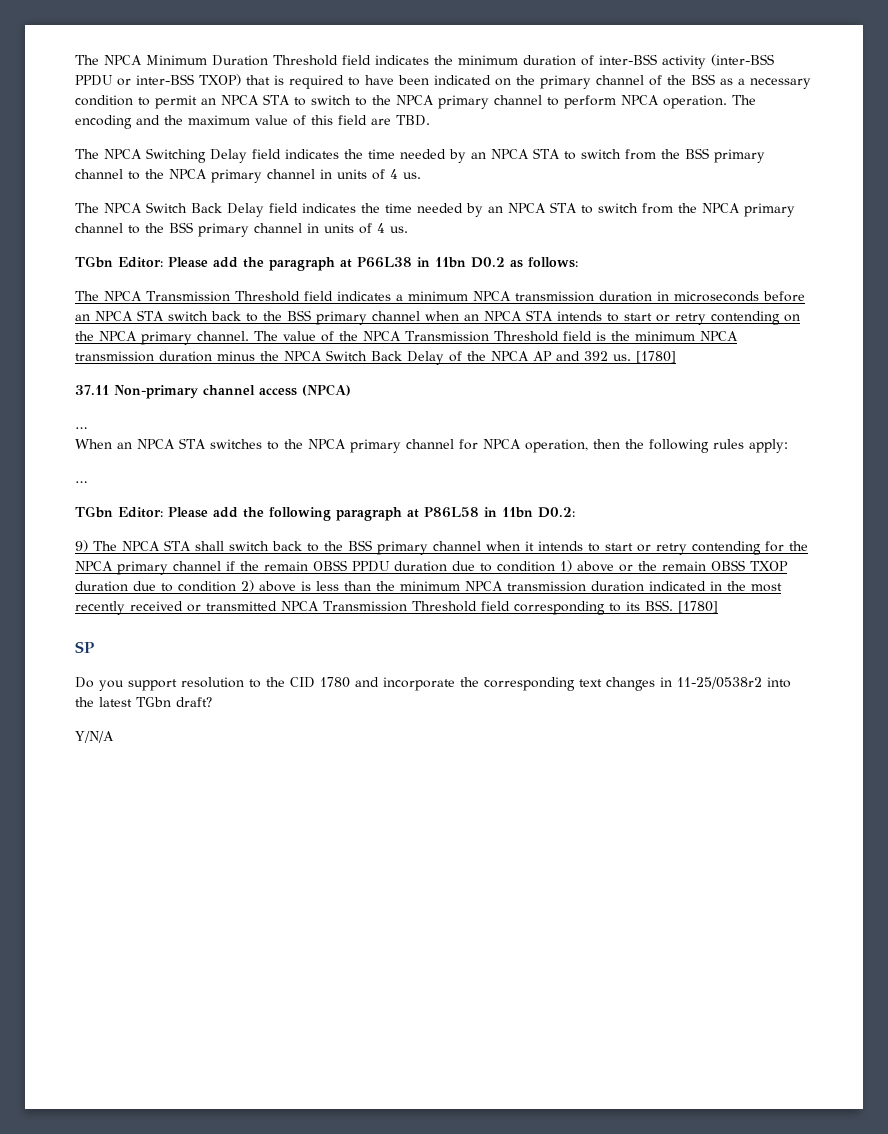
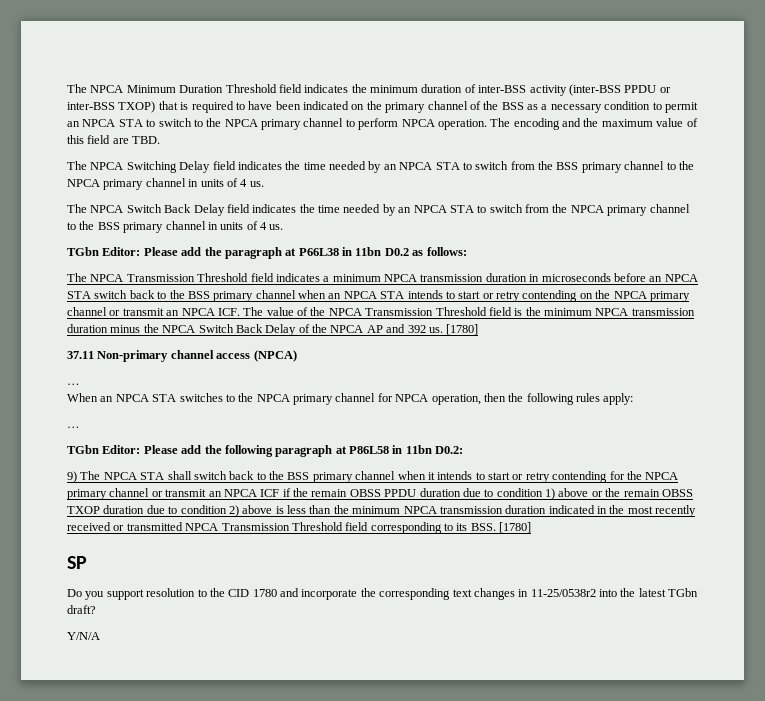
[197,331,249,341] channel. -> [67,307,240,316] channel or transmit an NPCA ICF.
(221, 566) none -> [151,489,280,497] or transmit an NPCA ICF

